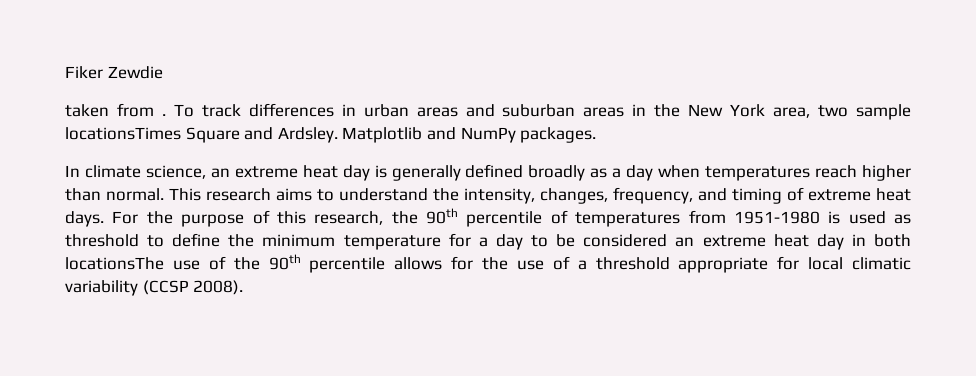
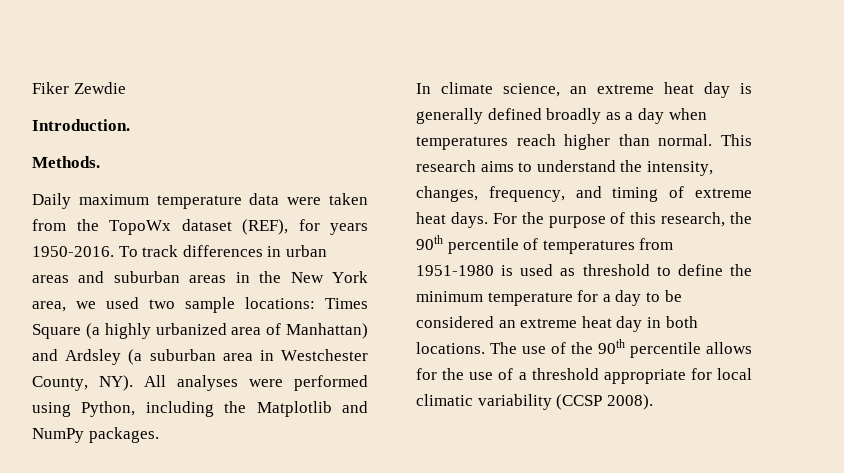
[65,103,166,117] taken from . -> [32,119,130,131] [32,156,100,168] [32,193,368,209] [32,219,368,235] [32,246,114,257] Introduction. // Methods. // Daily maximum temperature data were taken from the TopoWx dataset (REF), for years 1950-2016.
[818,104,912,120] [65,127,338,143] two sample locationsTimes Square and Ardsley. -> [76,297,368,313] [32,323,368,339] [32,349,368,365] [32,375,368,391] [32,401,247,417] we used two sample locations: Times Square (a highly urbanized area of Manhattan) and Ardsley (a suburban area in Westchester County, NY). All analyses were performed using Python, including the
[65,257,164,270] locationsThe -> [416,342,517,354] locations. The

